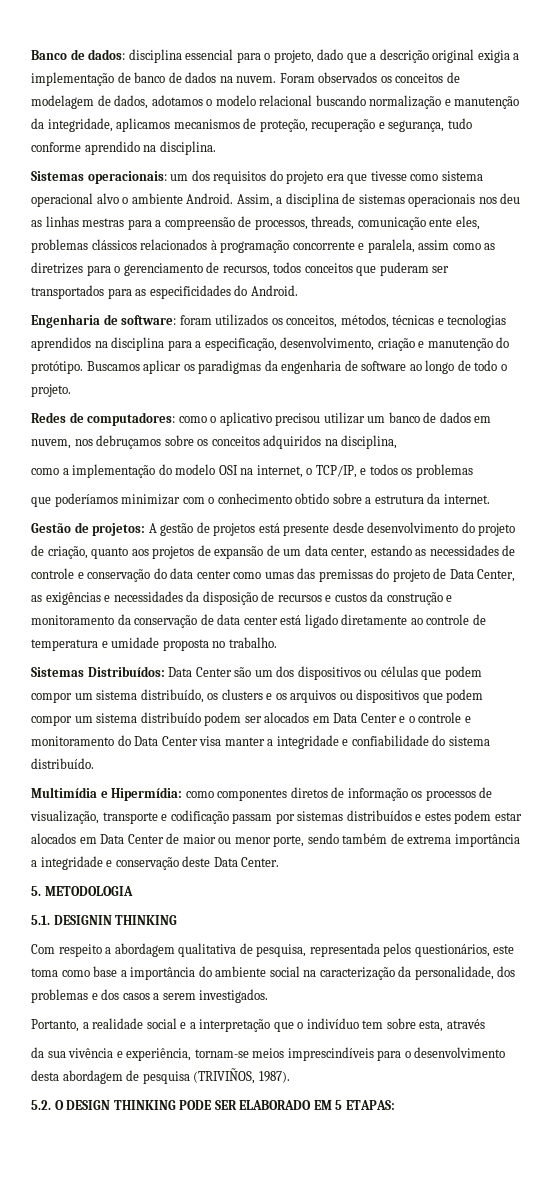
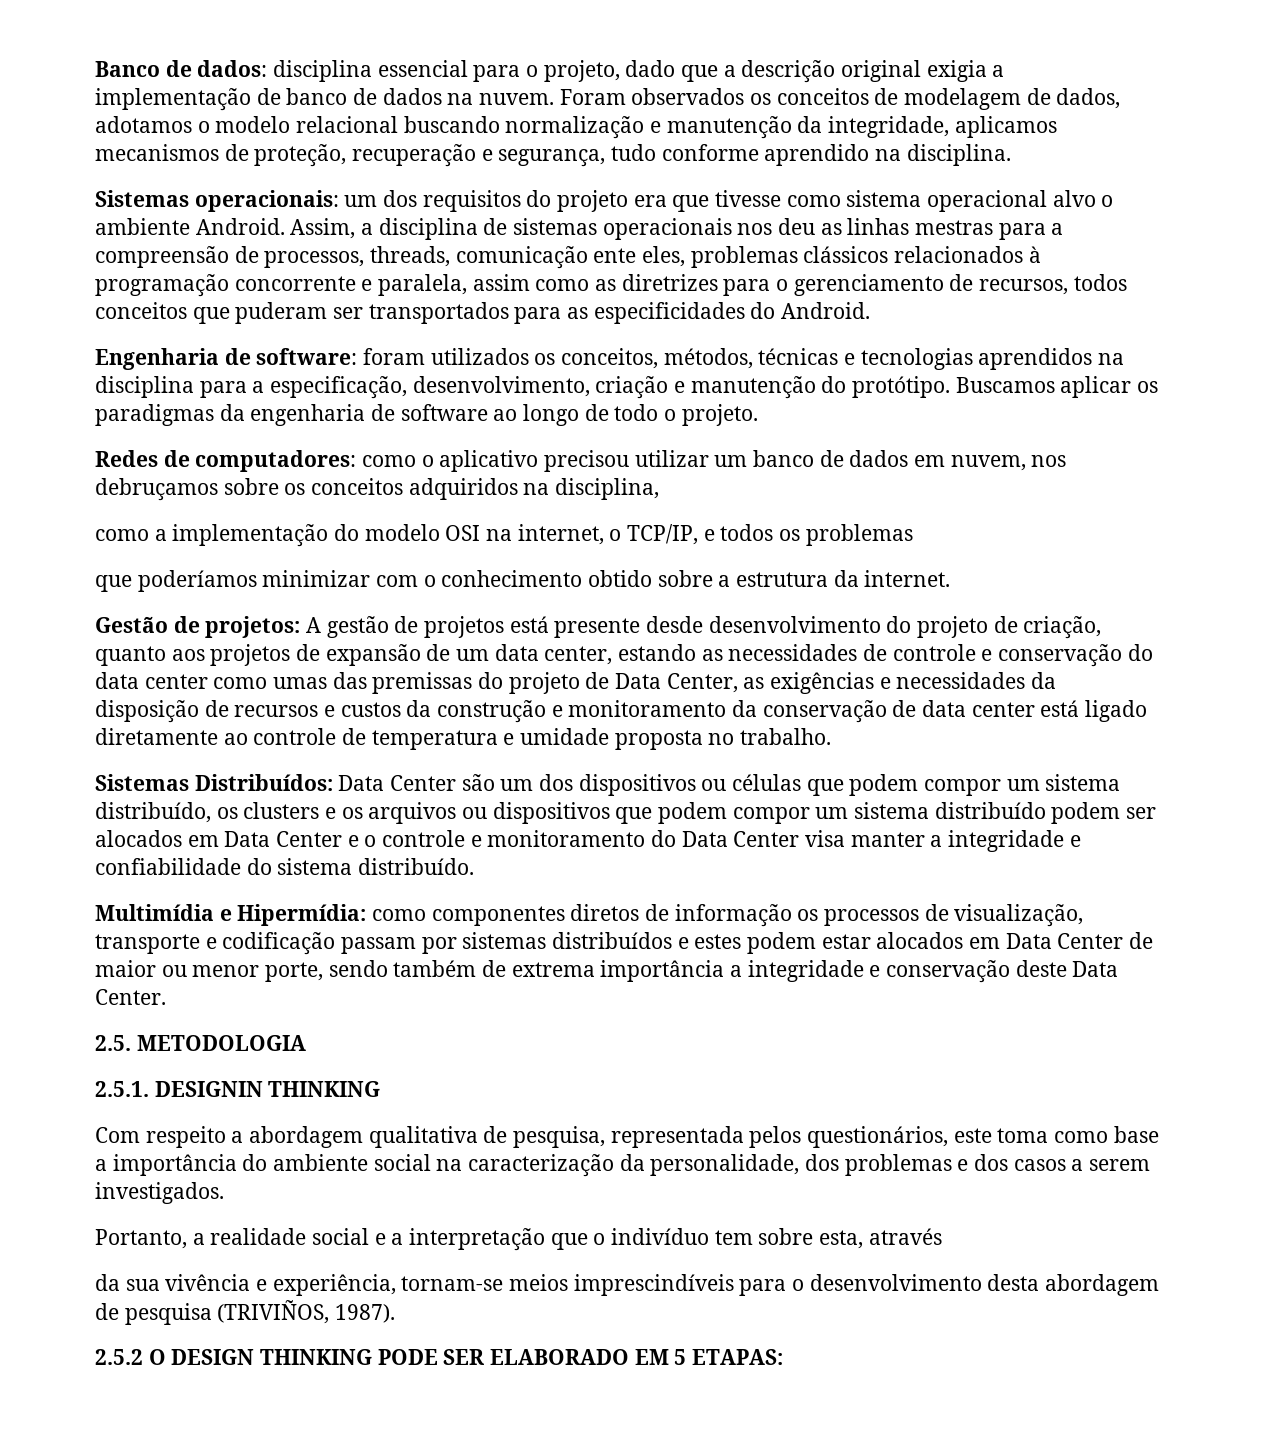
[31,886,41,896] 5. -> [95,1035,131,1051] 2.5.
[31,915,50,925] 5.1. -> [95,1081,149,1097] 2.5.1.
[31,1100,51,1110] 5.2. -> [95,1349,143,1365] 2.5.2

